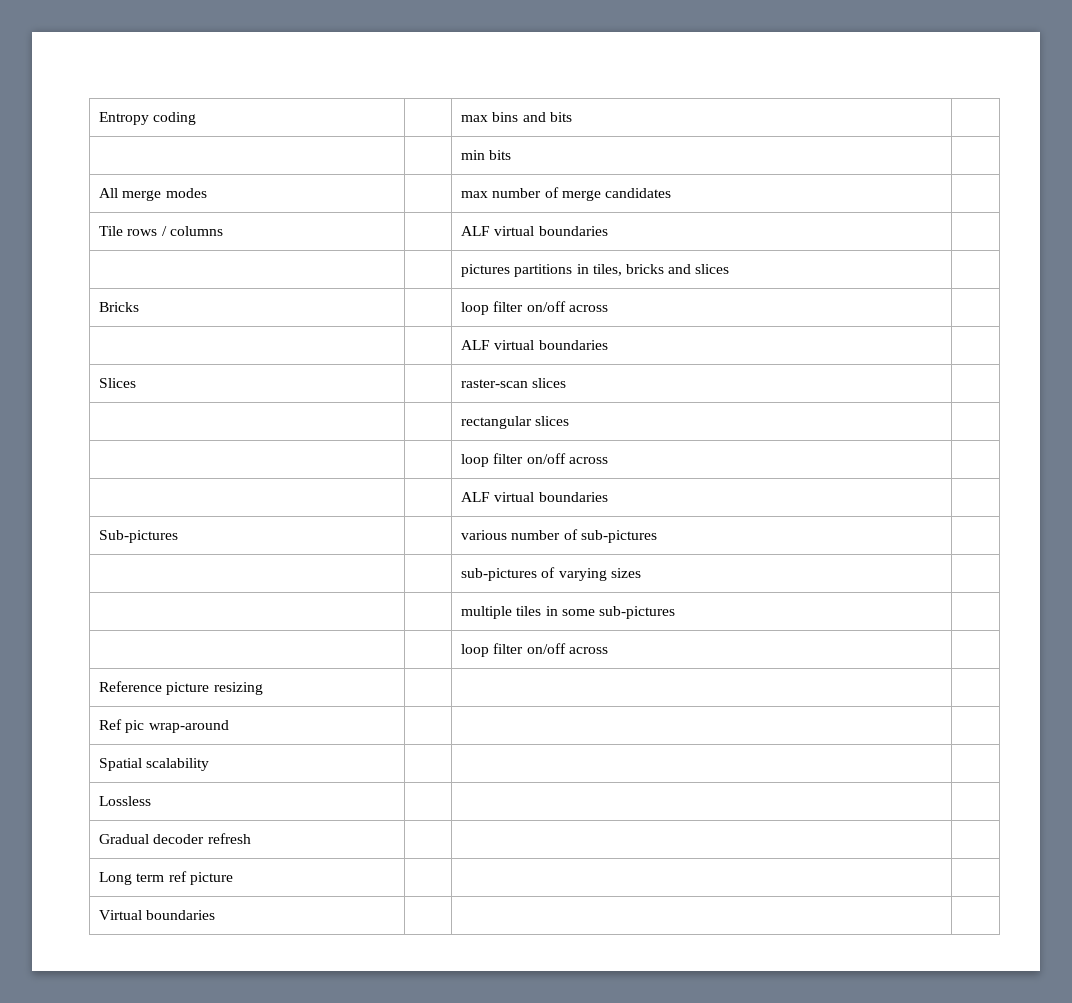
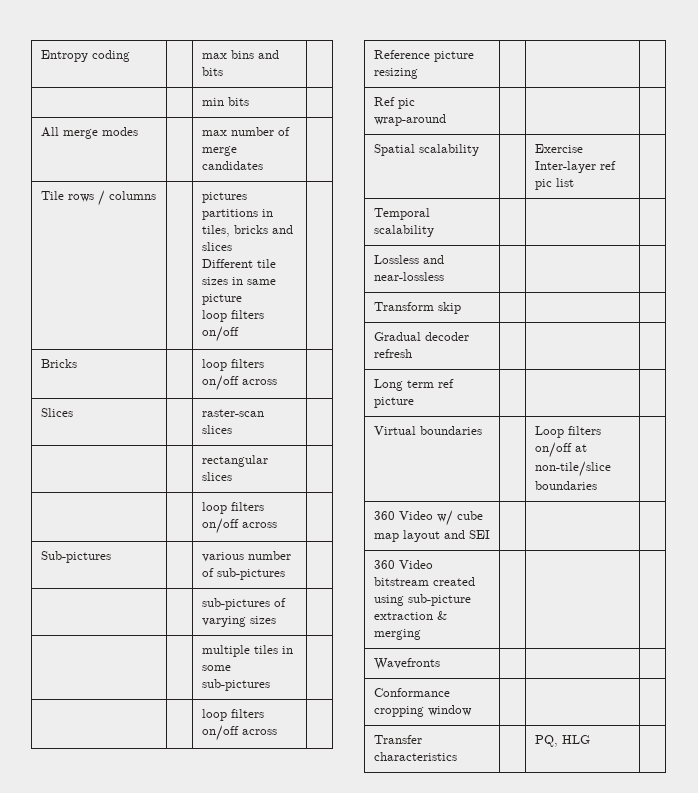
[461,226,608,236] | ALF virtual boundaries | // | -> (156, 195) none
(730, 269) none -> [201,259,276,268] [201,277,276,285] [201,294,242,305] [201,310,264,322] [201,326,239,342] // Different tile sizes in same picture // loop filters on/off
[493,301,608,312] [461,340,608,350] filter on/off across | // | | ALF virtual boundaries | -> [230,359,264,368] [201,375,277,391] filters on/off across |
[493,453,608,464] [461,492,608,502] filter on/off across | // | | ALF virtual boundaries | -> [230,502,264,511] [201,518,277,534] filters on/off across |
[493,643,524,654] filter -> [230,709,264,718] filters
[99,796,152,806] | // Lossless -> [534,144,583,153] [534,161,616,173] [534,178,574,190] [373,208,430,220] [373,225,434,237] [373,255,444,264] [373,272,444,281] [373,302,461,314] Exercise Inter-layer ref pic list | // Temporal scalability | | | // Lossless and near-lossless | | | // Transform skip
(216, 915) none -> [534,426,601,438] [534,442,587,458] [534,461,611,477] [534,481,597,490] [373,510,483,526] [373,530,490,542] [373,560,433,569] [373,577,475,586] [373,594,471,606] [373,611,447,620] [373,629,421,640] [373,658,440,670] [373,688,450,697] [373,705,472,717] [373,735,422,744] [373,752,457,761] [534,735,590,747] Loop filters on/off at non-tile/slice boundaries | // 360 Video w/ cube map layout and SEI | | | // 360 Video bitstream created using sub-picture extraction & merging | | | // Wavefronts | | | // Conformance cropping window | | | // Transfer characteristics | | PQ, HLG

